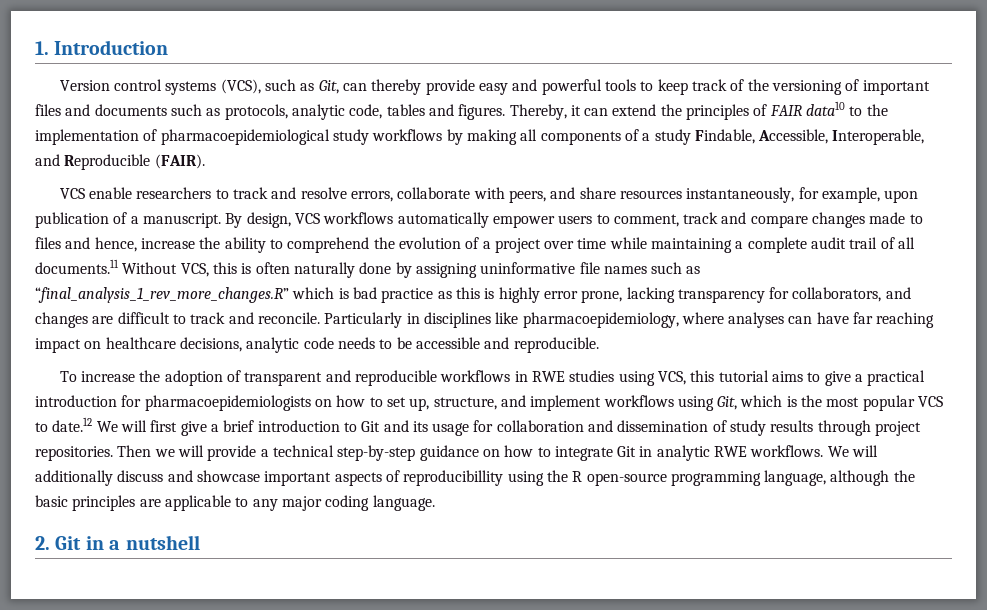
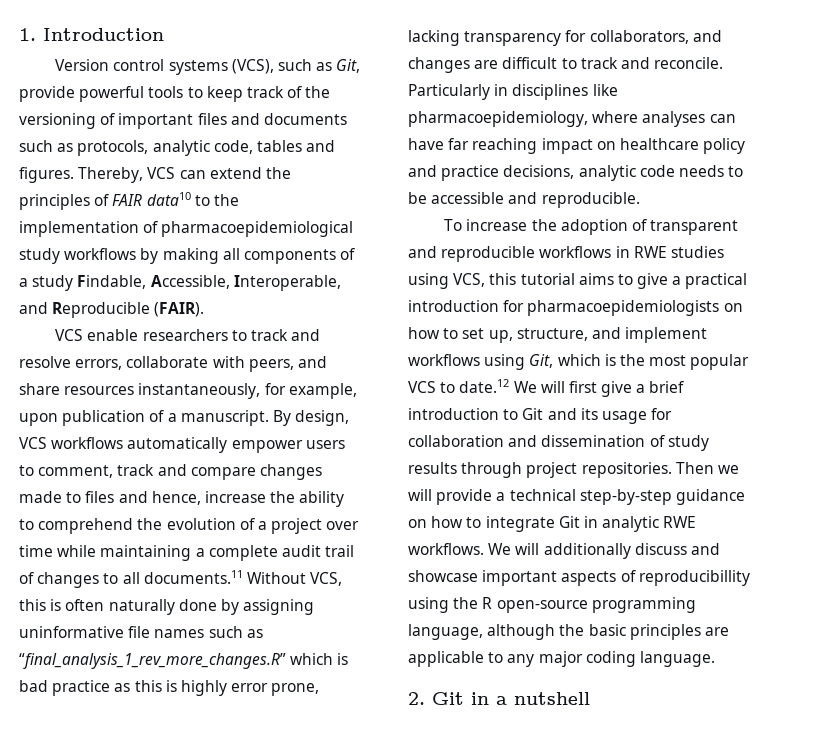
[343,79,538,95] can thereby provide easy and -> [19,86,75,102] provide
[570,105,581,116] it -> [147,167,176,179] VCS
(895, 243) none -> [37,572,119,588] changes to
(176, 343) none -> [703,138,746,154] [408,165,500,181] policy and practice

